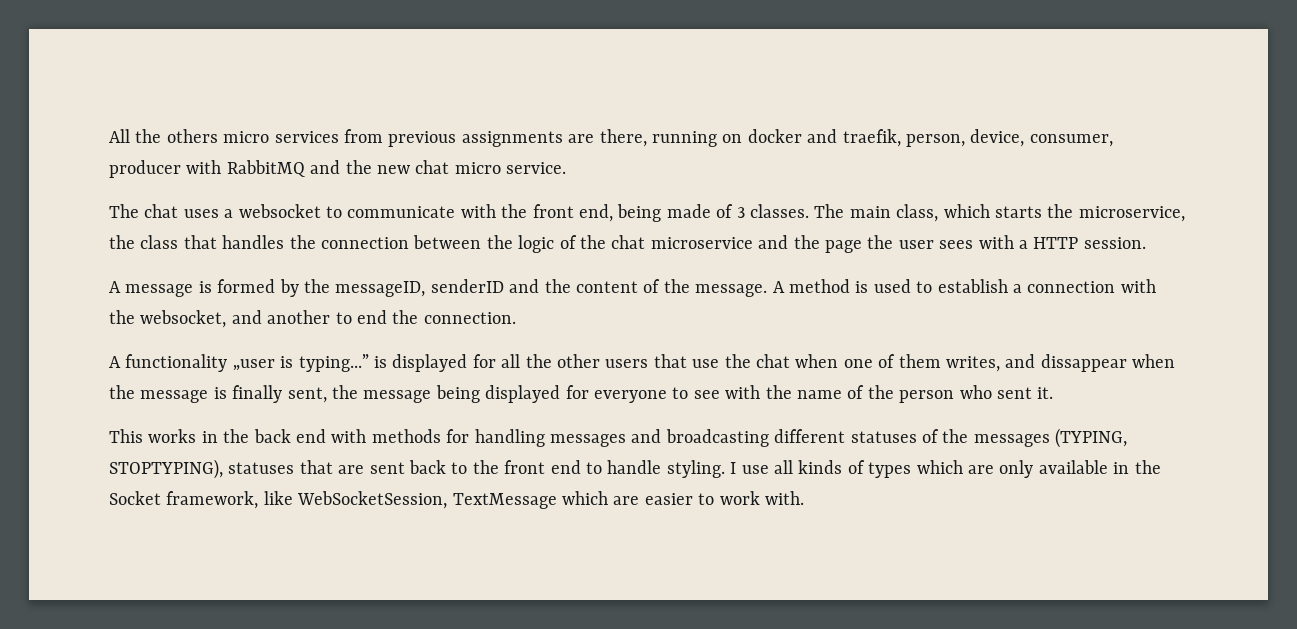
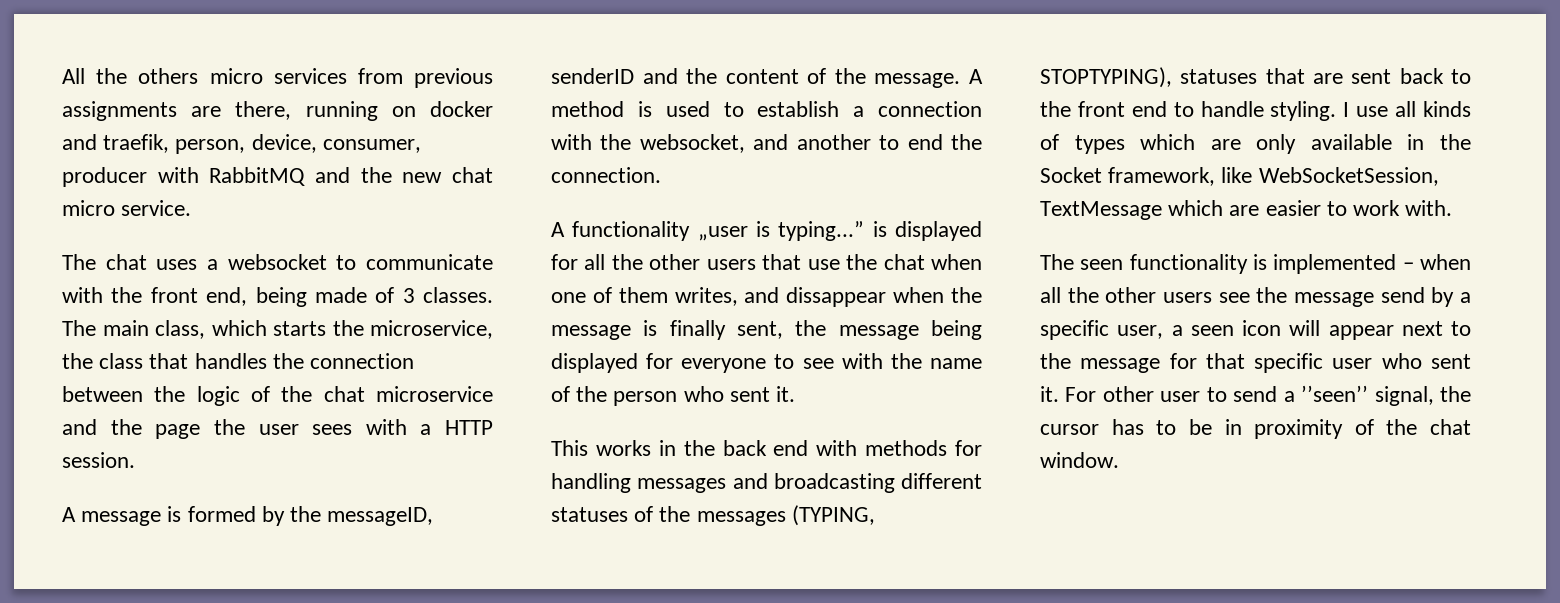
(804, 498) none -> [1040,254,1471,274] [1040,287,1471,307] [1040,320,1471,340] [1040,353,1471,373] [1040,385,1471,406] [1040,419,1471,439] [1040,452,1119,468] // The seen functionality is implemented – when all the other users see the message send by a specific user, a seen icon will appear next to the message for that specific user who sent it. For other user to send a ’’seen’’ signal, the cursor has to be in proximity of the chat window.

